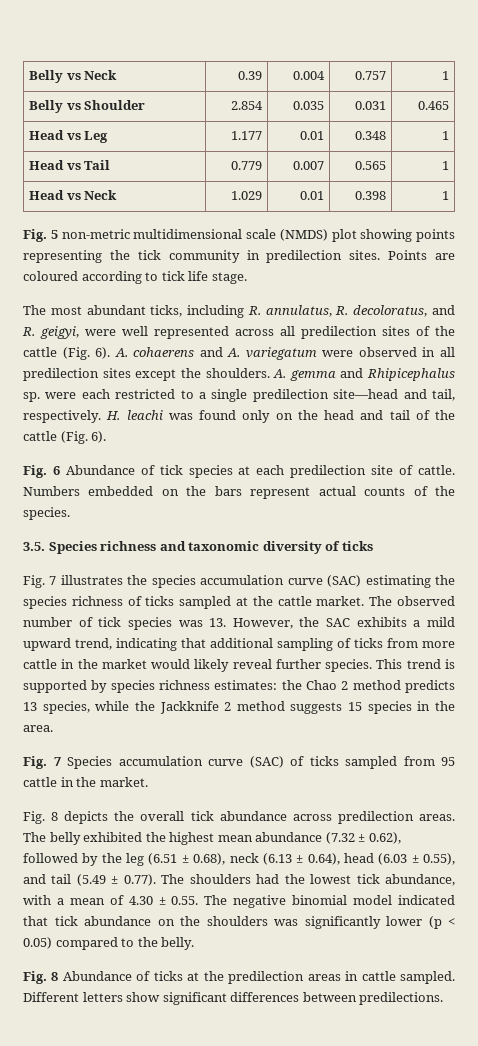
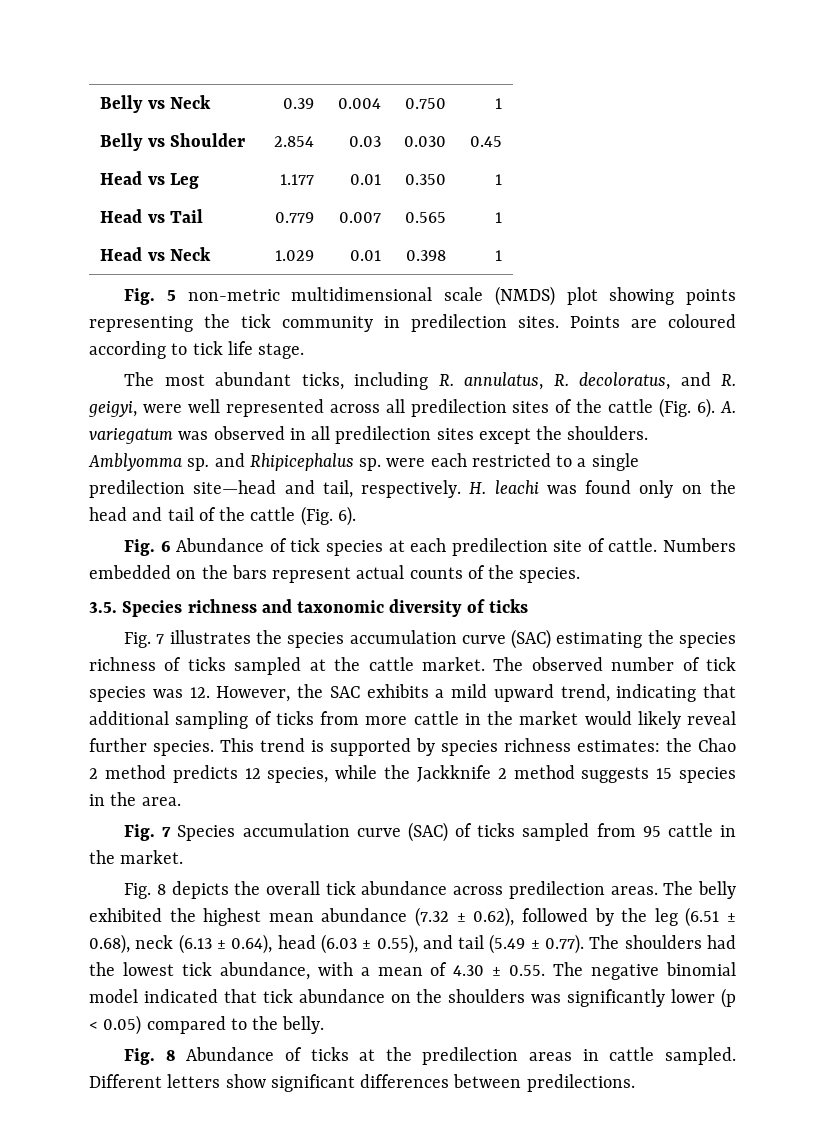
[354,71,386,80] 0.757 -> [404,98,446,109] 0.750
[292,101,324,110] [354,101,386,110] [417,101,449,110] 0.035 | 0.031 | 0.465 -> [348,136,381,147] [403,136,446,147] [469,136,502,147] 0.03 | 0.030 | 0.45
[354,131,386,140] 0.348 -> [404,174,446,185] 0.350
[133,347,354,360] cohaerens and A. variegatum were -> [89,428,209,444] variegatum was
[273,369,336,381] A. gemma -> [88,453,210,471] Amblyomma sp.
[209,618,227,627] 13. -> [189,687,210,698] 12.
[23,702,37,711] 13 -> [244,768,261,779] 12

